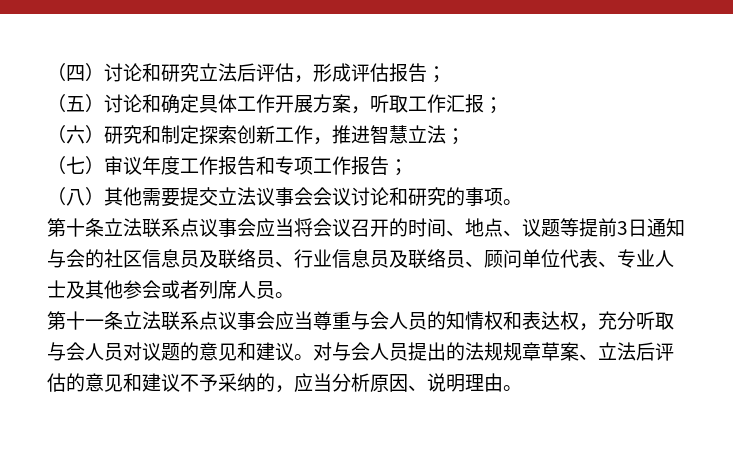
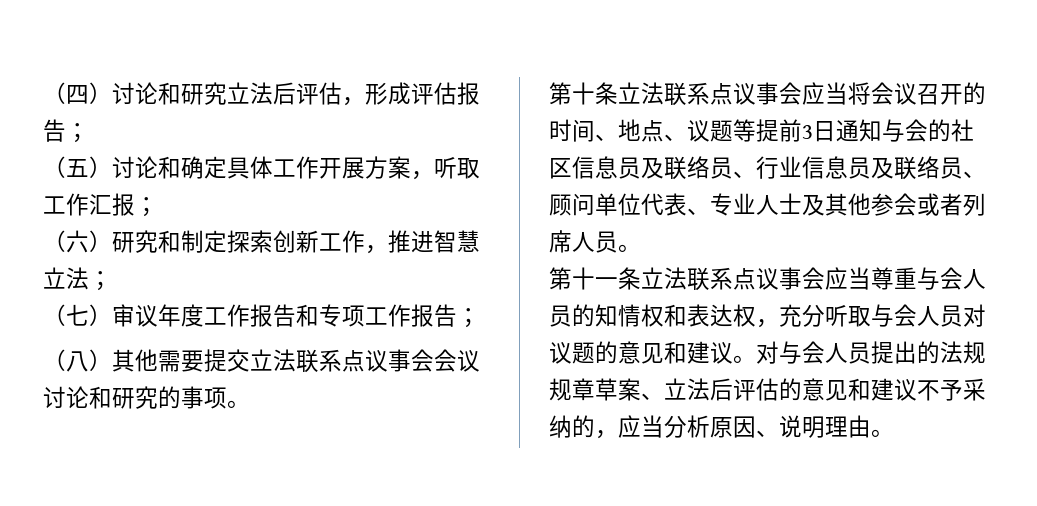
(256, 196) none -> [296,349,365,373] 联系点

